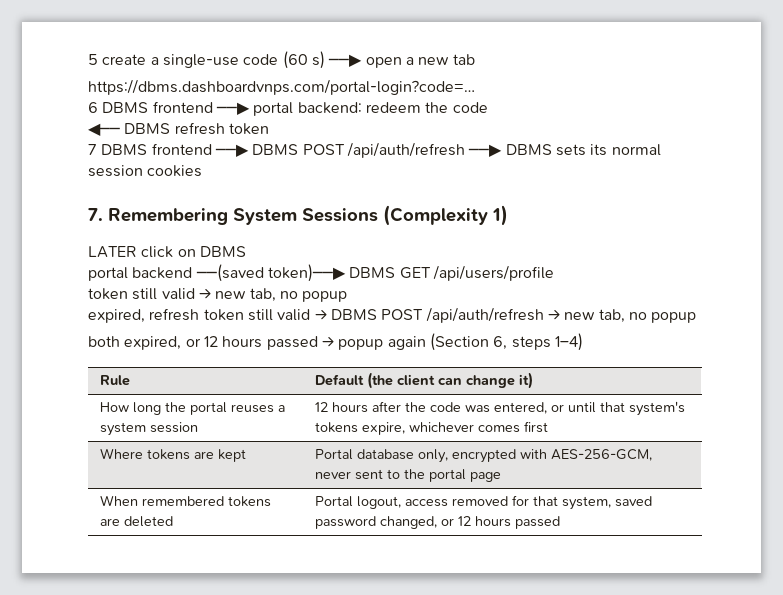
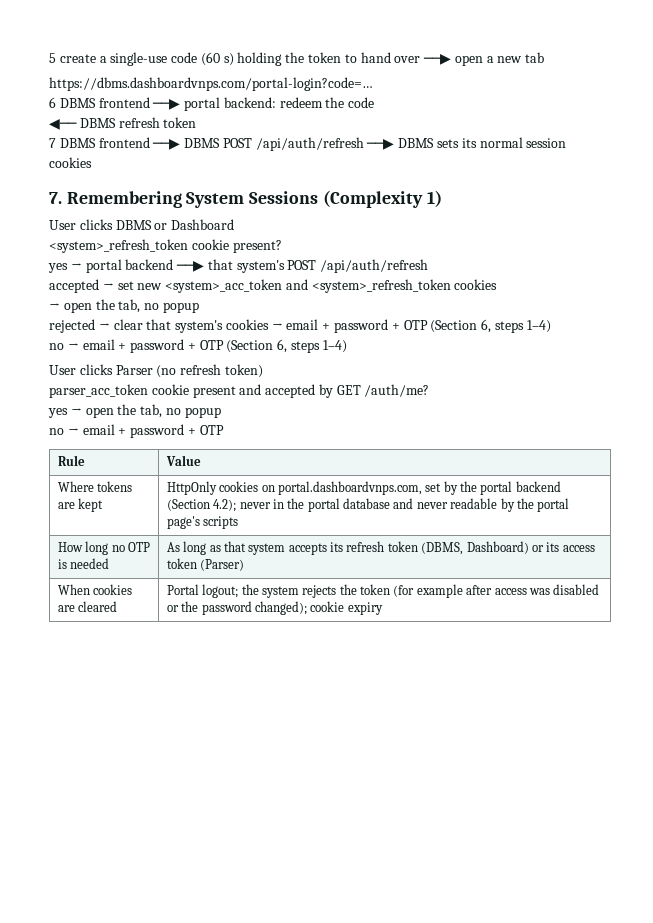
(325, 60) none -> [237,52,421,66] holding the token to hand over
[88,246,246,258] [88,264,554,282] [88,288,348,302] [88,307,697,323] [88,333,583,351] [100,375,131,386] [315,372,534,389] [100,402,286,415] [100,422,199,436] [315,401,686,416] [315,421,549,435] [100,448,247,462] [315,449,653,463] [315,469,502,482] [100,495,272,507] [100,516,174,527] [315,495,653,510] [315,516,561,529] LATER click on DBMS // portal backend ──(saved token)──▶ DBMS GET /api/users/profile // token still valid → new tab, no popup // expired, refresh token still valid → DBMS POST /api/auth/refresh → new tab, no popup // both expired, or 12 hours passed → popup again (Section 6, steps 1–4) // Rule | Default (the client can change it) // How long the portal reuses a system session | 12 hours after the code was entered, or until that system's tokens expire, whichever comes first // Where tokens are kept | Portal database only, encrypted with AES-256-GCM, never sent to the portal page // When remembered tokens are deleted | Portal logout, access removed for that system, saved password changed, or 12 hours passed -> [49,219,235,230] [49,239,282,253] [48,259,429,273] [49,279,498,293] [49,299,199,313] [49,319,551,333] [49,339,347,353] [49,364,263,378] [49,384,430,398] [48,404,221,418] [49,424,224,438] [57,455,85,466] [165,455,201,466] [57,481,133,492] [57,498,104,512] [166,481,561,495] [166,498,570,512] [166,516,239,529] [57,541,150,555] [57,558,110,569] [166,541,595,555] [166,558,245,571] [57,584,133,595] [57,601,118,612] [166,584,600,598] [166,601,383,615] User clicks DBMS or Dashboard // <system>_refresh_token cookie present? // yes → portal backend ──▶ that system's POST /api/auth/refresh // accepted → set new <system>_acc_token and <system>_refresh_token cookies // → open the tab, no popup // rejected → clear that system's cookies → email + password + OTP (Section 6, steps 1–4) // no → email + password + OTP (Section 6, steps 1–4) // User clicks Parser (no refresh token) // parser_acc_token cookie present and accepted by GET /auth/me? // yes → open the tab, no popup // no → email + password + OTP // Rule | Value // Where tokens are kept | HttpOnly cookies on portal.dashboardvnps.com, set by the portal backend (Section 4.2); never in the portal database and never readable by the portal page's scripts // How long no OTP is needed | As long as that system accepts its refresh token (DBMS, Dashboard) or its access token (Parser) // When cookies are cleared | Portal logout; the system rejects the token (for example after access was disabled or the password changed); cookie expiry

